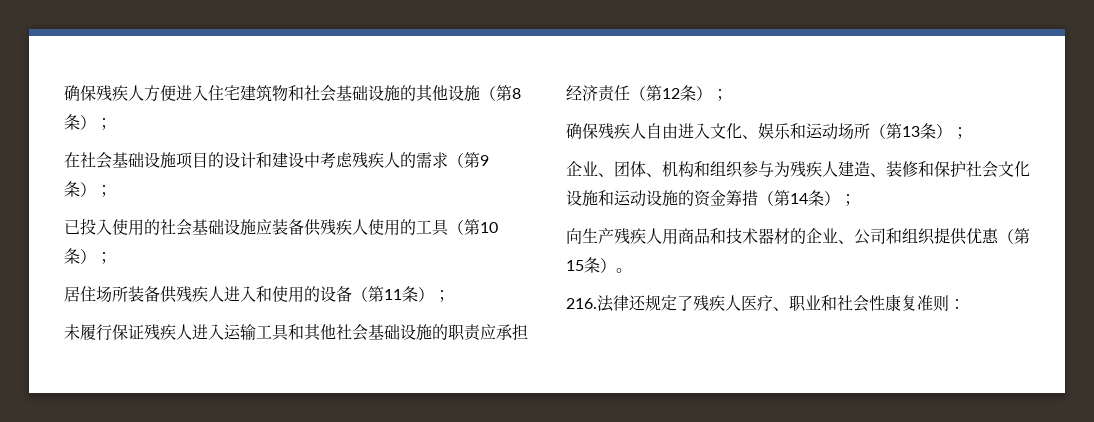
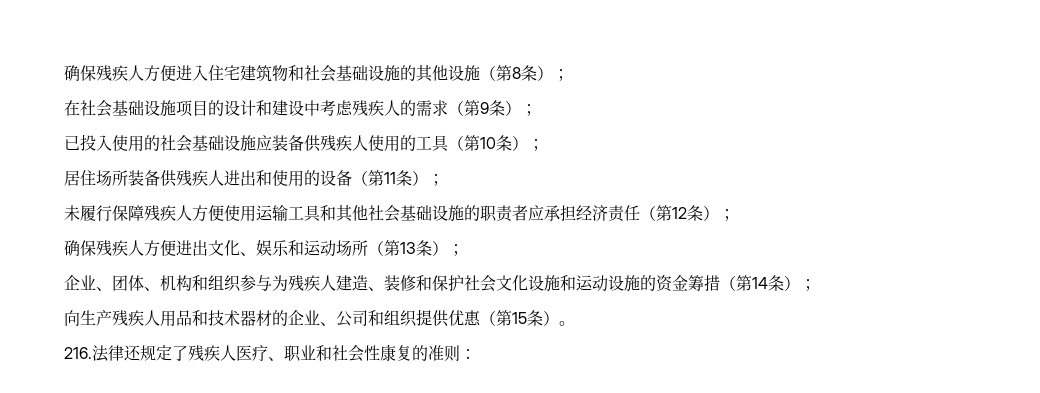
[240,286,256,302] 入 -> [240,170,256,186] 出
[128,324,224,340] 证残疾人进入 -> [128,205,256,222] 障残疾人方便使用
(481, 332) none -> [512,205,528,221] 者
[646,123,710,139] 自由进入 -> [144,240,208,257] 方便进出
[678,228,694,245] 商 -> (176, 318) none
(917, 303) none -> [412,345,428,361] 的

